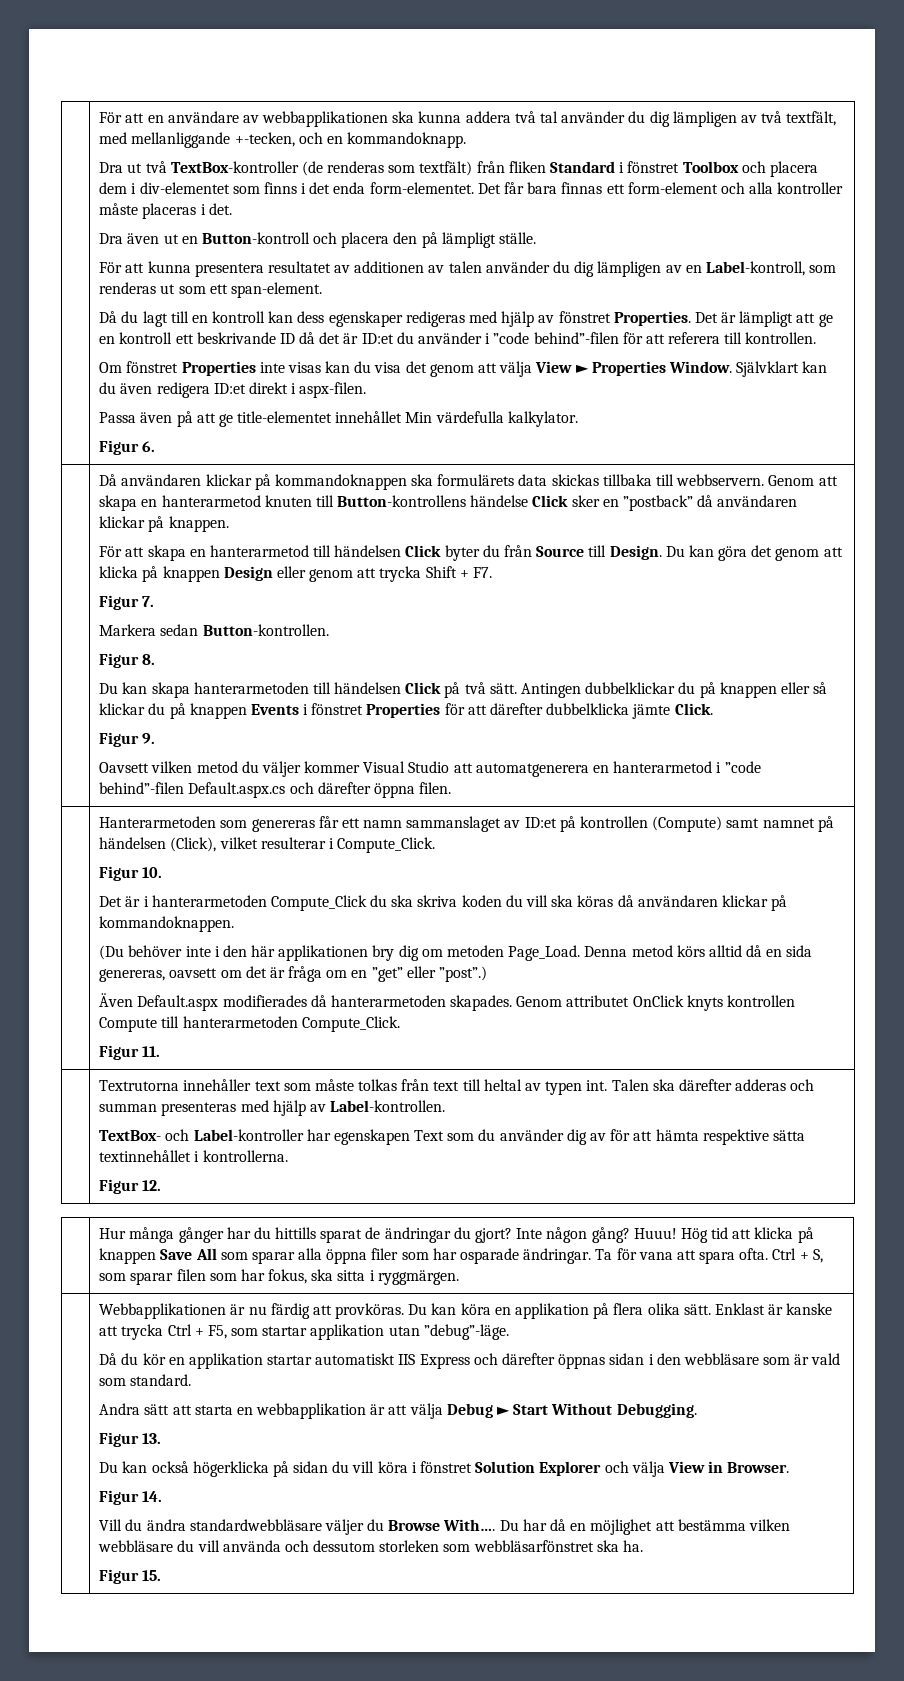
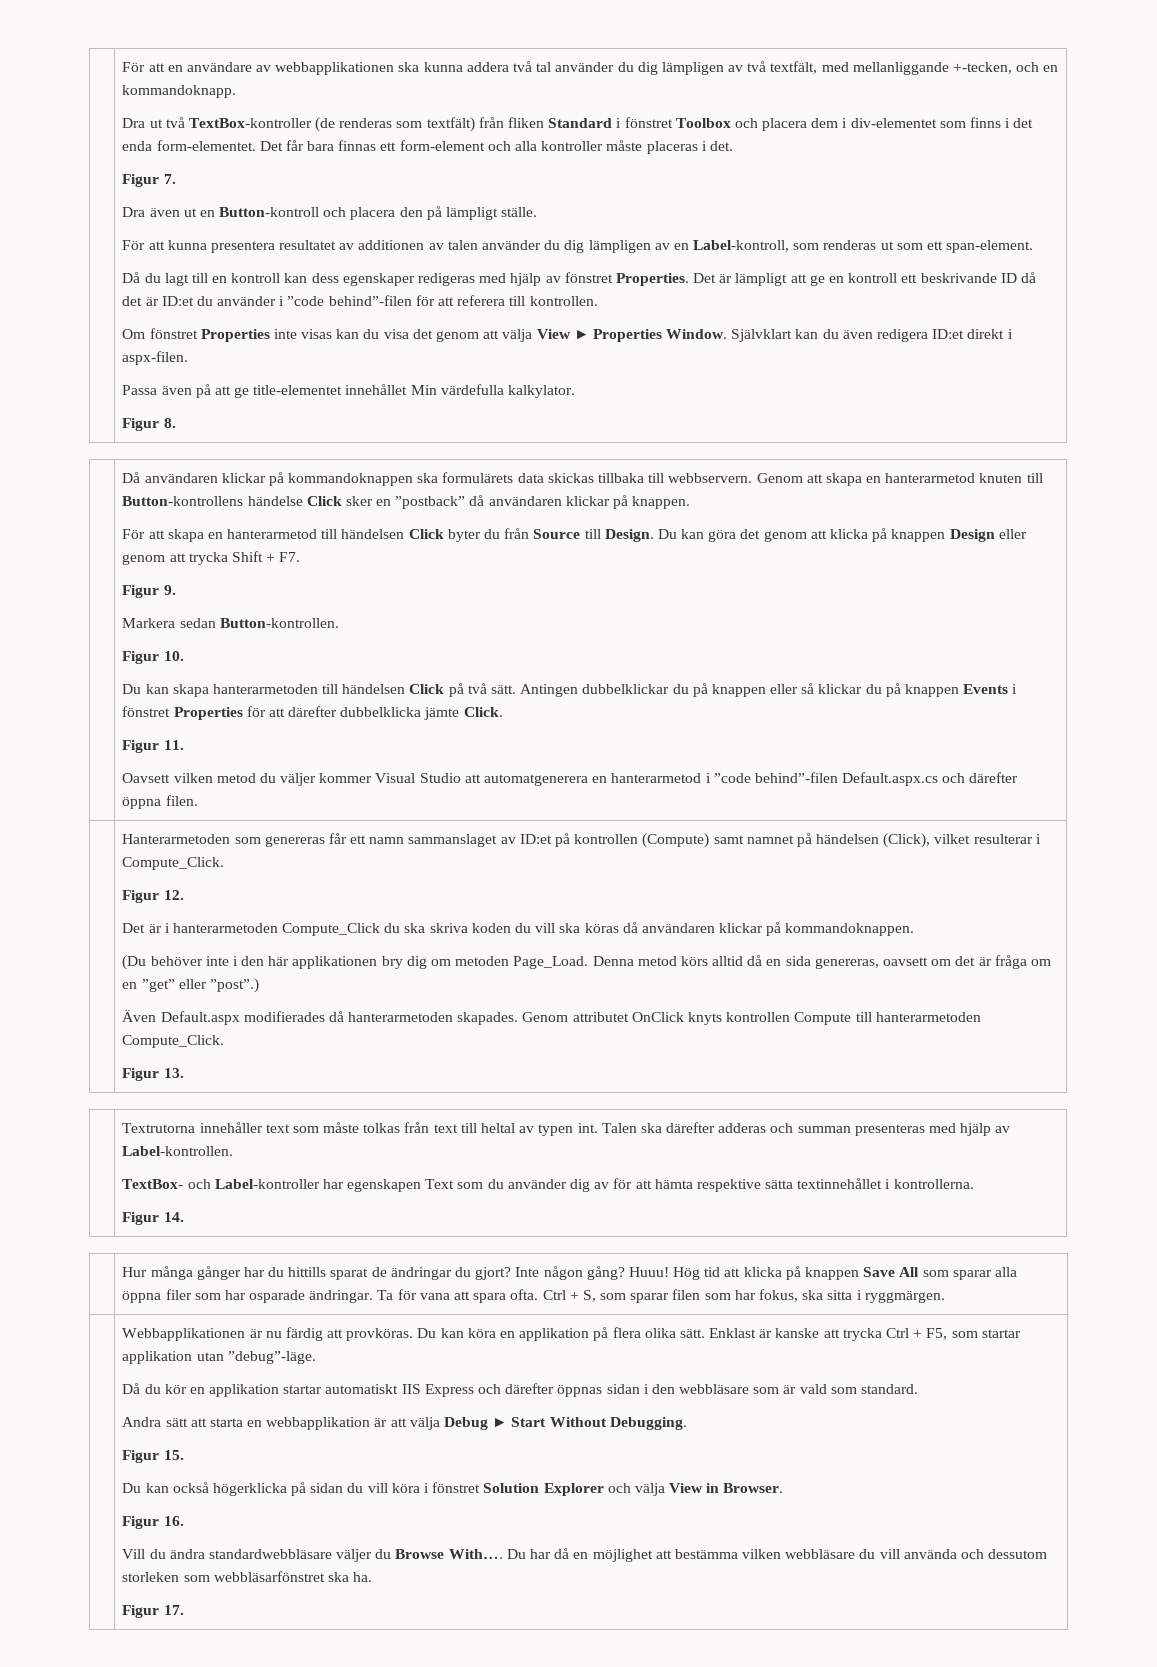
(232, 209) none -> [122,174,176,187] // Figur 7.
[142,441,156,452] 6. -> [163,418,176,428] 8.
[142,596,155,607] 7. -> [163,585,176,595] 9.
[142,654,156,665] 8. -> [163,651,184,661] 10.
[142,733,156,744] 9. -> [163,740,184,750] 11.
[142,867,163,878] 10. -> [163,890,184,900] 12.
[142,1046,161,1057] 11. -> [163,1068,184,1078] 13.
[142,1180,162,1191] 12. -> [163,1212,184,1222] 14.
[142,1433,162,1444] 13. -> [163,1450,184,1460] 15.
[142,1491,163,1502] 14. -> [163,1516,184,1526] 16.
[142,1570,162,1581] 15. -> [163,1605,184,1615] 17.

